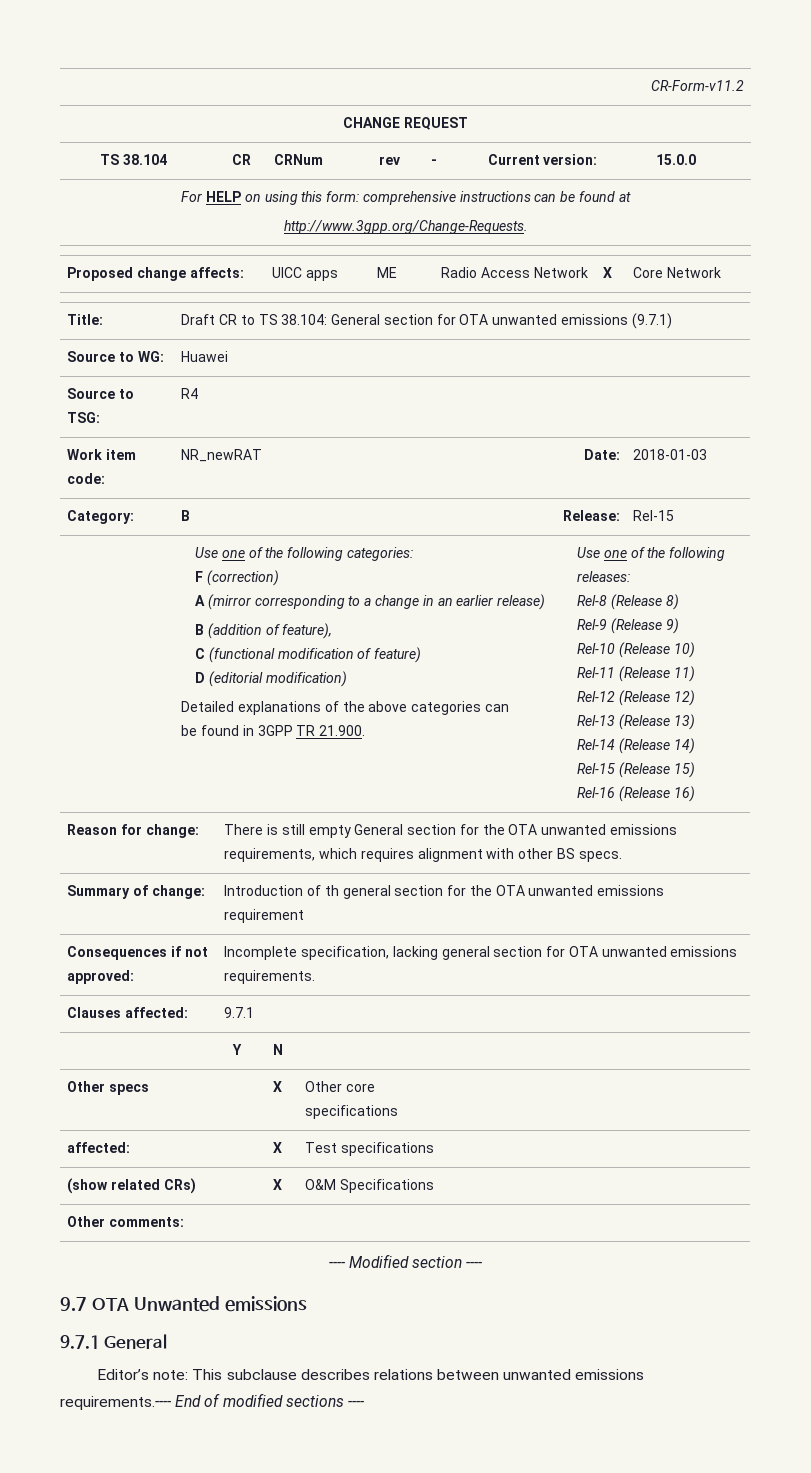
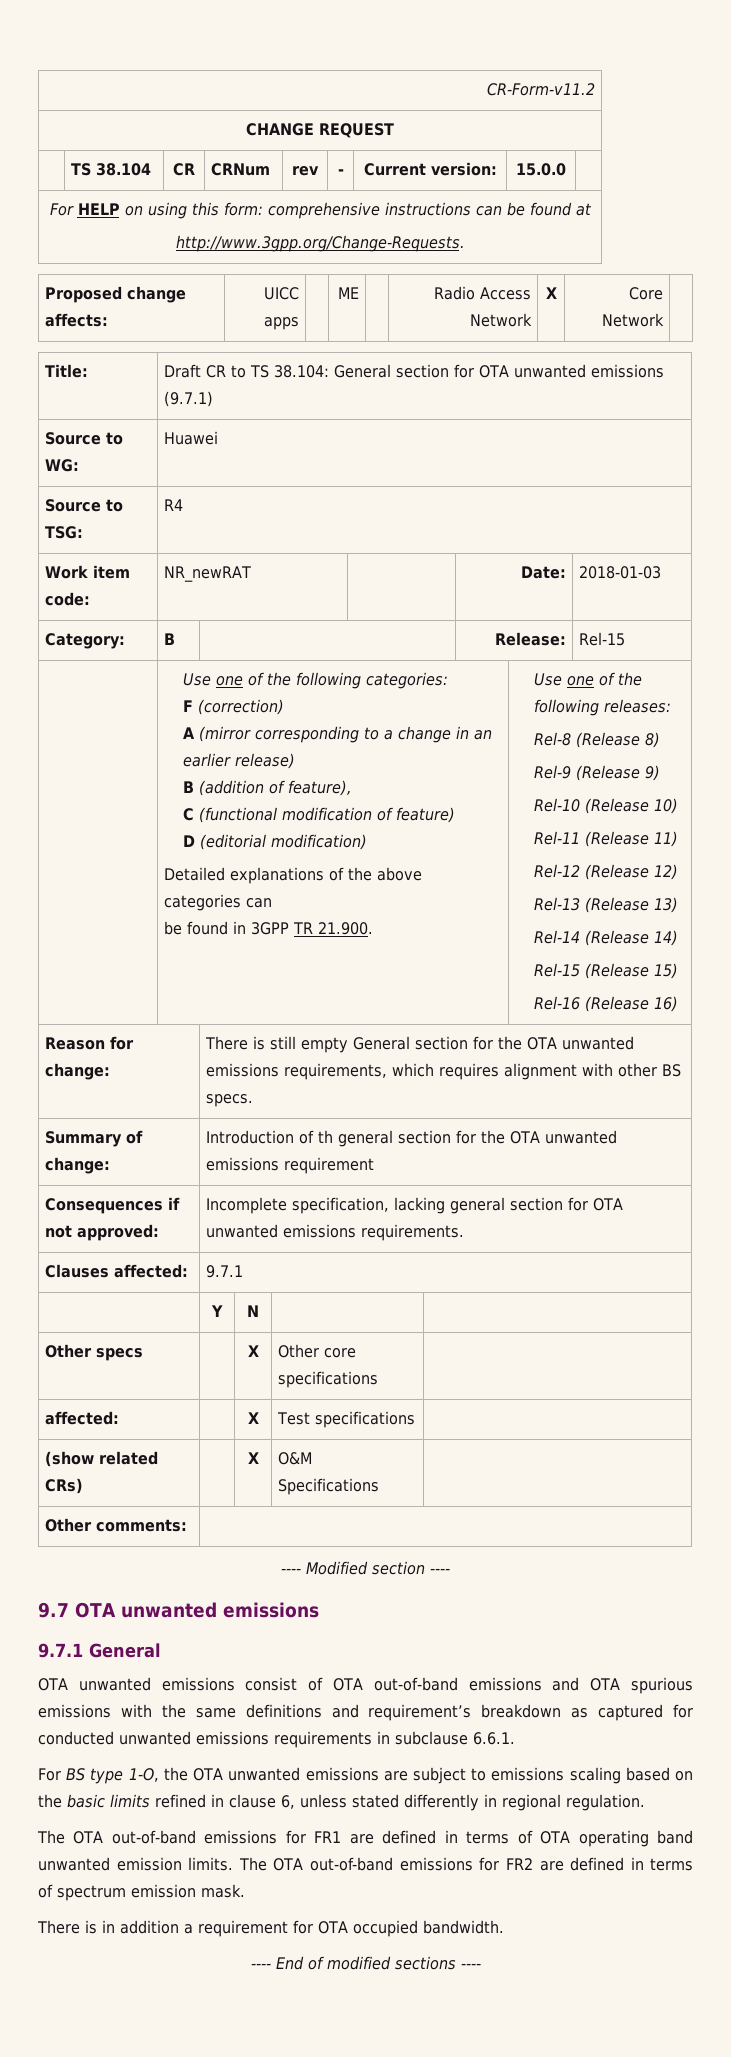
[133,1296,220,1312] Unwanted -> [120,1602,217,1618] unwanted
[96,1369,645,1380] [60,1396,171,1410] Editor’s note: This subclause describes relations between unwanted emissions requirements.---- -> [38,1677,693,1694] [38,1704,693,1721] [38,1731,515,1748] [38,1767,694,1784] [38,1794,645,1811] [37,1830,693,1847] [38,1857,693,1871] [38,1884,245,1901] [37,1920,504,1937] [250,1963,271,1969] OTA unwanted emissions consist of OTA out-of-band emissions and OTA spurious emissions with the same definitions and requirement’s breakdown as captured for conducted unwanted emissions requirements in subclause 6.6.1. // For BS type 1-O, the OTA unwanted emissions are subject to emissions scaling based on the basic limits refined in clause 6, unless stated differently in regional regulation. // The OTA out-of-band emissions for FR1 are defined in terms of OTA operating band unwanted emission limits. The OTA out-of-band emissions for FR2 are defined in terms of spectrum emission mask. // There is in addition a requirement for OTA occupied bandwidth. // ----

